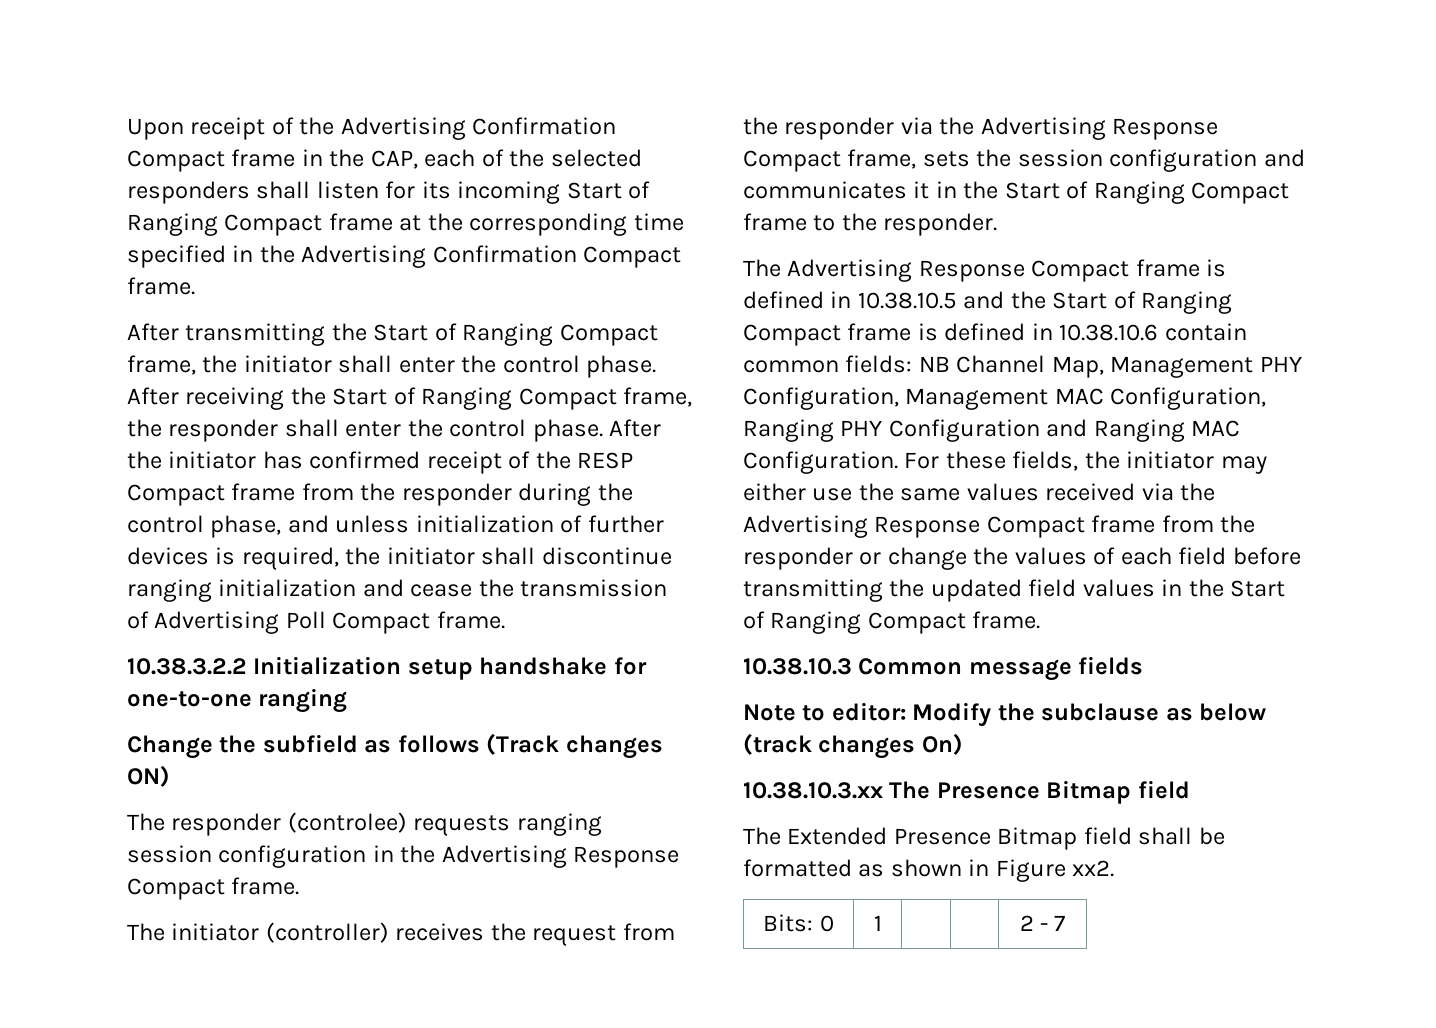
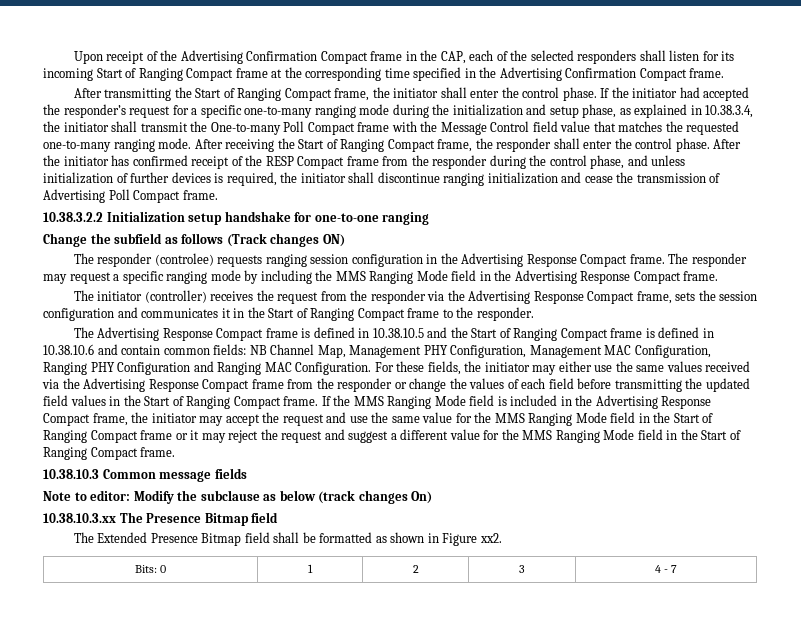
(657, 366) none -> [600,87,750,101] [43,104,754,118] [43,121,740,135] [43,138,192,152] If the initiator had accepted the responder’s request for a specific one-to-many ranging mode during the initialization and setup phase, as explained in 10.38.3.4, the initiator shall transmit the One-to-many Poll Compact frame with the Message Control field value that matches the requested one-to-many ranging mode.
(300, 886) none -> [668,253,747,267] [43,270,719,284] The responder may request a specific ranging mode by including the MMS Ranging Mode field in the Advertising Response Compact frame.
(1159, 332) none -> [97,344,118,355] and
(1041, 620) none -> [321,395,712,409] [43,412,714,426] [43,429,741,443] [43,447,176,460] If the MMS Ranging Mode field is included in the Advertising Response Compact frame, the initiator may accept the request and use the same value for the MMS Ranging Mode field in the Start of Ranging Compact frame or it may reject the request and suggest a different value for the MMS Ranging Mode field in the Start of Ranging Compact frame.
[1019,915,1034,931] | | 2 -> [412,565,419,573] [519,565,525,573] [654,565,661,573] 2 | 3 | 4

